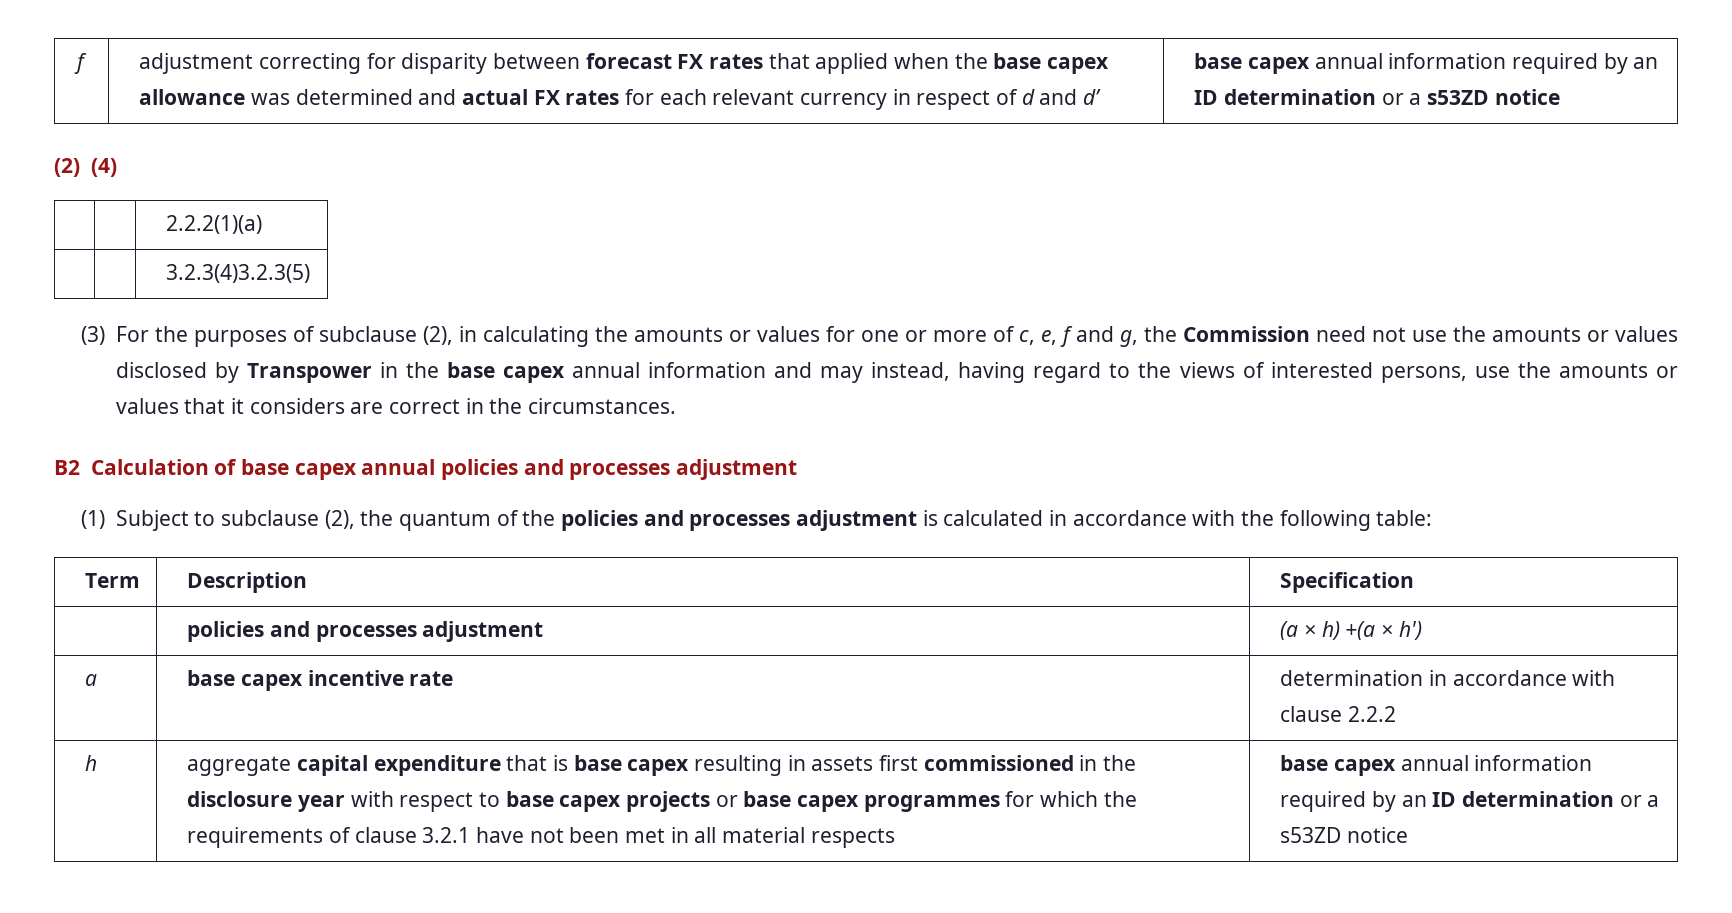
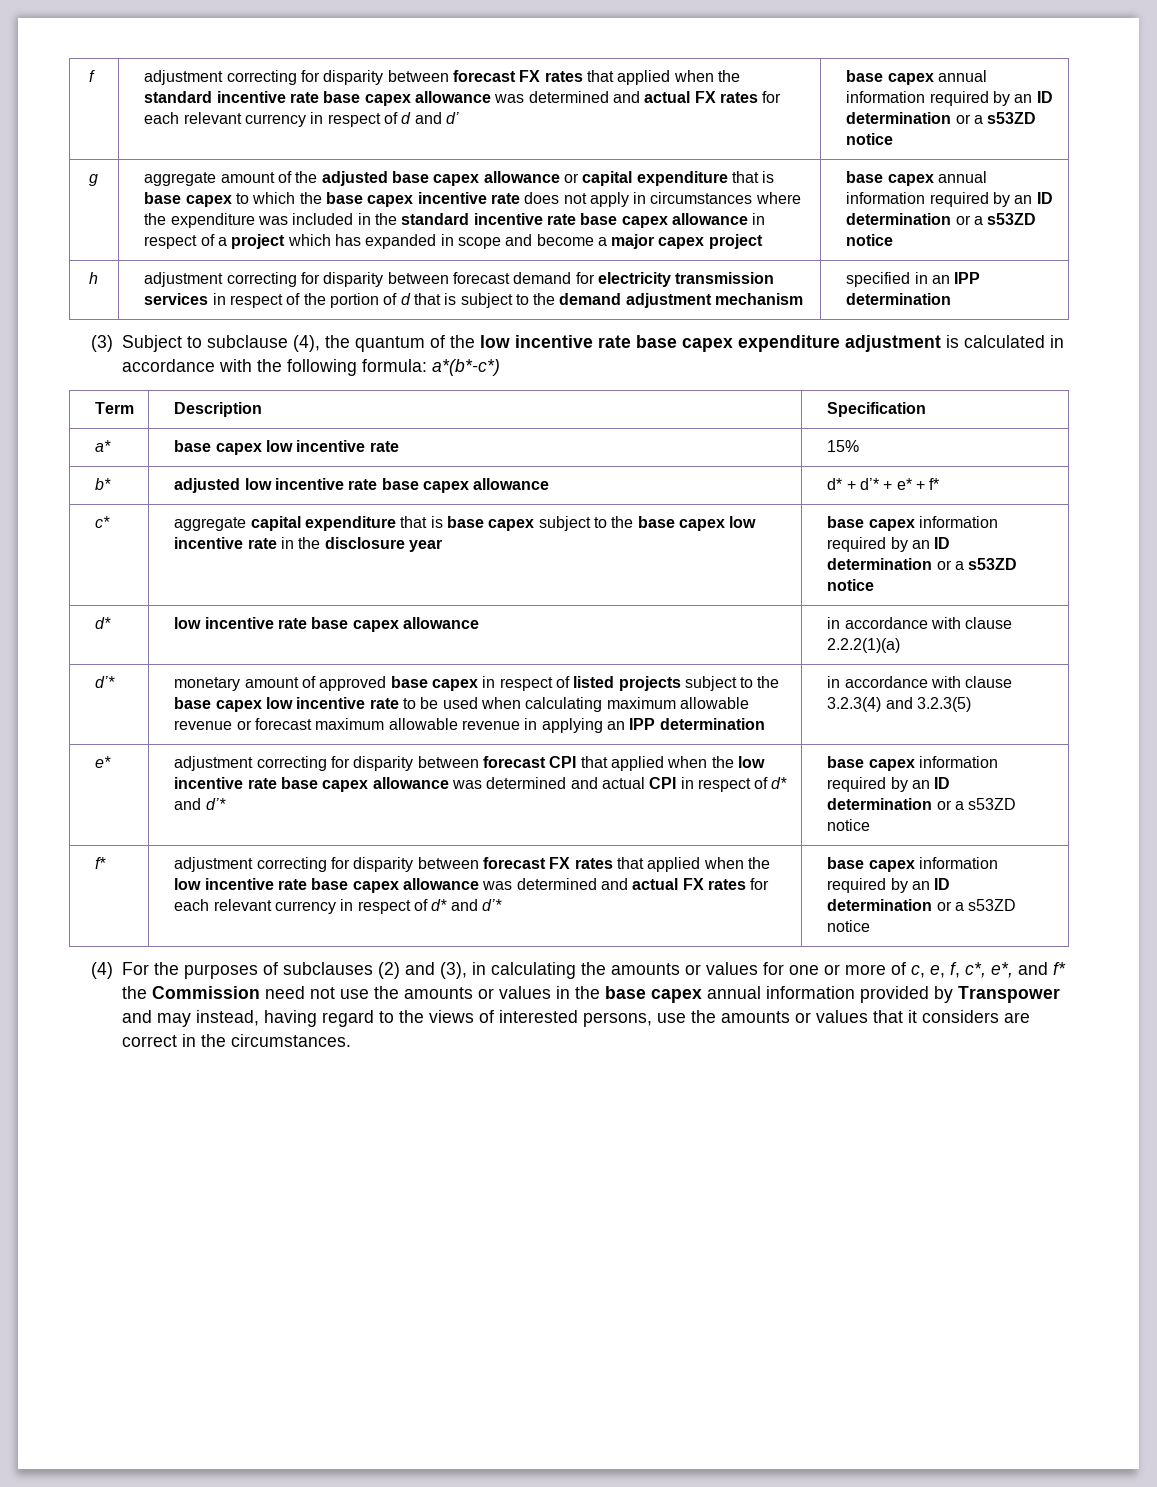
(988, 61) none -> [144,91,319,103] standard incentive rate
[54,158,117,177] [166,215,263,234] [166,264,311,283] [81,326,453,347] // (2) (4) // | | 2.2.2(1)(a) // | | 3.2.3(4)3.2.3(5) // (3) For the purposes of subclause (2), -> [89,174,99,186] [144,171,775,186] [144,192,801,207] [144,213,766,228] [144,234,763,249] [846,171,987,186] [846,192,1053,207] [846,213,1037,225] [846,234,894,246] [89,272,99,284] [144,272,775,287] [144,293,804,308] [846,272,981,287] [846,293,952,305] [90,335,1064,352] [121,359,500,376] [95,402,135,414] [174,402,263,417] [827,402,927,417] [95,440,112,452] [174,440,399,455] [827,440,860,452] [95,478,112,490] [174,478,550,493] [827,478,940,490] [95,516,111,528] [174,516,757,531] [174,537,442,552] [827,516,998,531] [827,537,951,552] [827,558,1018,570] [827,579,875,591] [95,617,112,629] [174,617,479,632] [827,617,1013,629] [827,638,901,653] [95,676,116,688] [174,676,780,691] [174,697,749,712] [174,718,765,733] [827,676,1013,688] [827,697,971,712] [95,756,112,768] [174,756,765,771] [174,777,788,792] [174,798,226,810] [827,756,998,771] [827,777,951,792] [827,798,1017,810] [827,819,871,831] [95,857,107,869] [174,857,770,872] [174,878,770,893] [174,899,502,914] [827,857,998,872] [827,878,951,893] [827,899,1017,911] [827,920,871,932] [90,962,467,979] // g | aggregate amount of the adjusted base capex allowance or capital expenditure that is base capex to which the base capex incentive rate does not apply in circumstances where the expenditure was included in the standard incentive rate base capex allowance in respect of a project which has expanded in scope and become a major capex project | base capex annual information required by an ID determination or a s53ZD notice // h | adjustment correcting for disparity between forecast demand for electricity transmission services in respect of the portion of d that is subject to the demand adjustment mechanism | specified in an IPP determination // (3) Subject to subclause (4), the quantum of the low incentive rate base capex expenditure adjustment is calculated in accordance with the following formula: a*(b*-c*) // Term | Description | Specification // a* | base capex low incentive rate | 15% // b* | adjusted low incentive rate base capex allowance | d* + d’* + e* + f* // c* | aggregate capital expenditure that is base capex subject to the base capex low incentive rate in the disclosure year | base capex information required by an ID determination or a s53ZD notice // d* | low incentive rate base capex allowance | in accordance with clause 2.2.2(1)(a) // d’* | monetary amount of approved base capex in respect of listed projects subject to the base capex low incentive rate to be used when calculating maximum allowable revenue or forecast maximum allowable revenue in applying an IPP determination | in accordance with clause 3.2.3(4) and 3.2.3(5) // e* | adjustment correcting for disparity between forecast CPI that applied when the low incentive rate base capex allowance was determined and actual CPI in respect of d* and d’* | base capex information required by an ID determination or a s53ZD notice // f* | adjustment correcting for disparity between forecast FX rates that applied when the low incentive rate base capex allowance was determined and actual FX rates for each relevant currency in respect of d* and d’* | base capex information required by an ID determination or a s53ZD notice // (4) For the purposes of subclauses (2) and (3),
[1059,326,1138,347] f and g, -> [949,962,1066,978] f, c*, e*, and f*
[115,362,372,383] disclosed by Transpower -> (551, 992) none
(767, 370) none -> [859,986,1060,1003] provided by Transpower
[54,459,797,480] [81,510,1433,531] [85,573,141,588] [187,572,308,593] [1280,572,1415,593] [187,621,544,642] [1280,621,1422,640] [85,674,98,686] [187,670,454,691] [1280,670,1616,686] [1280,706,1397,722] [85,755,98,771] [187,755,1137,776] [187,791,1137,812] [187,827,895,848] [1280,755,1593,776] [1280,791,1660,812] [1280,827,1409,843] // B2 Calculation of base capex annual policies and processes adjustment // (1) Subject to subclause (2), the quantum of the policies and processes adjustment is calculated in accordance with the following table: // Term | Description | Specification // | policies and processes adjustment | (a × h) +(a × h') // a | base capex incentive rate | determination in accordance with clause 2.2.2 // h | aggregate capital expenditure that is base capex resulting in assets first commissioned in the disclosure year with respect to base capex projects or base capex programmes for which the requirements of clause 3.2.1 have not been met in all material respects | base capex annual information required by an ID determination or a s53ZD notice -> (351, 1040) none

